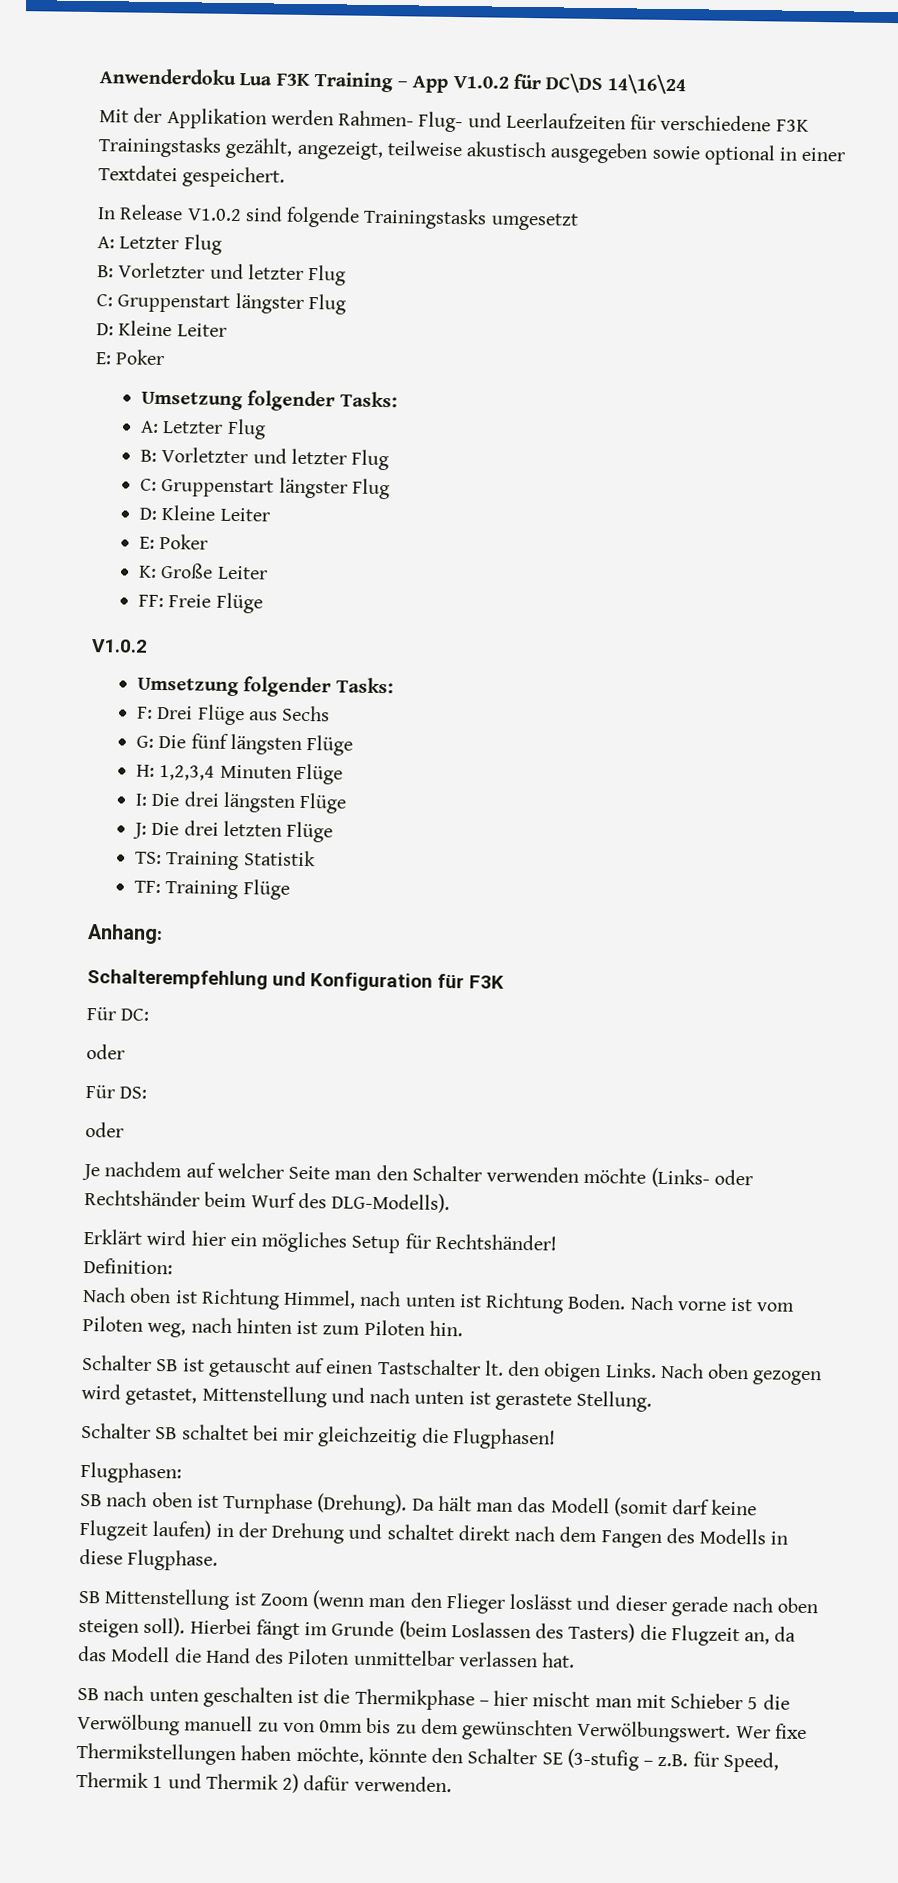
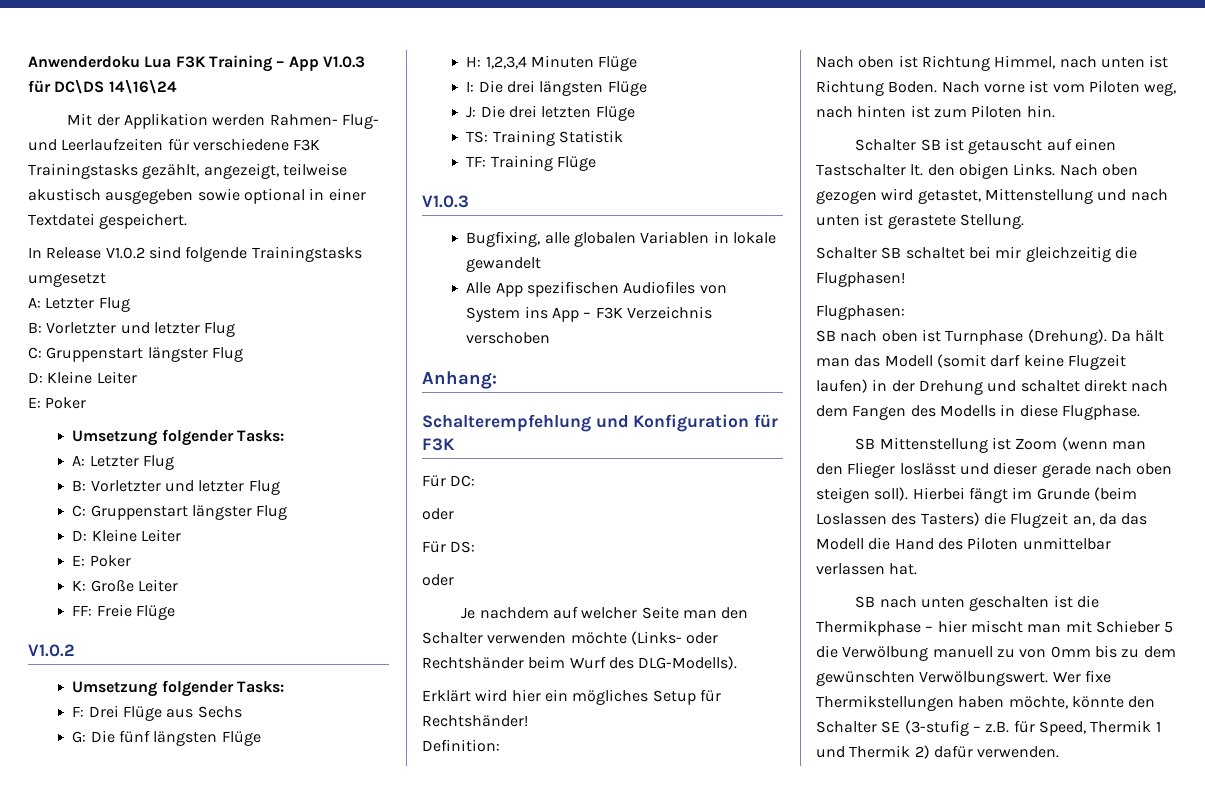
[452,75,509,89] V1.0.2 -> [322,56,365,68] V1.0.3
(290, 889) none -> [422,195,469,208] [466,231,777,247] [466,257,542,272] [466,281,727,297] [466,306,713,322] [466,332,551,344] // V1.0.3 // Bugfixing, alle globalen Variablen in lokale gewandelt // Alle App spezifischen Audiofiles von System ins App – F3K Verzeichnis verschoben

